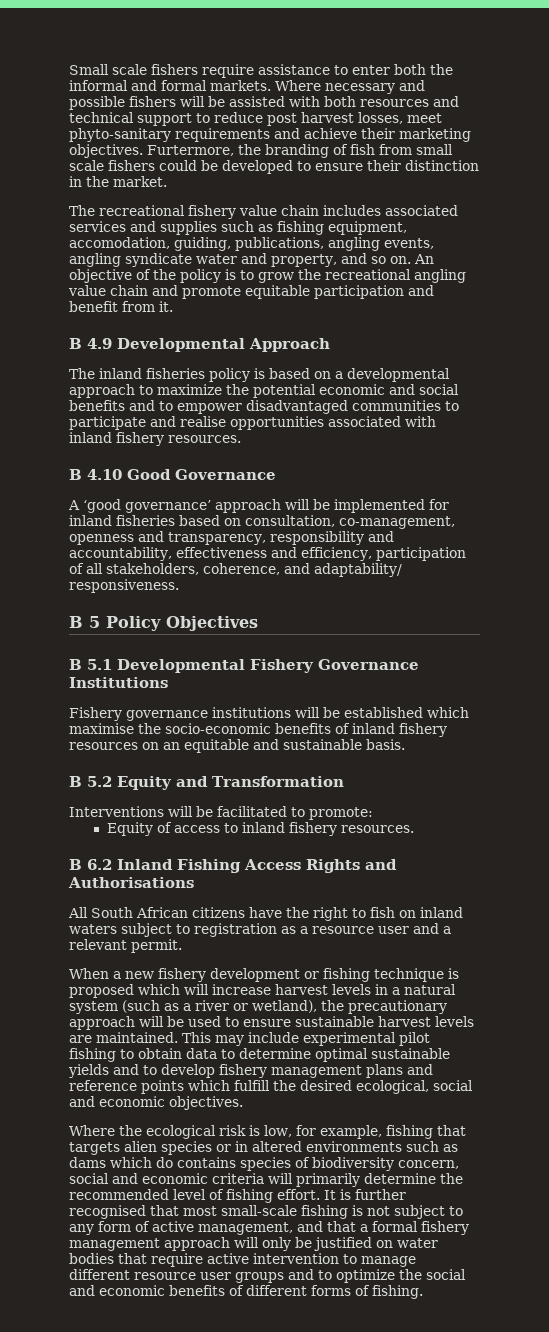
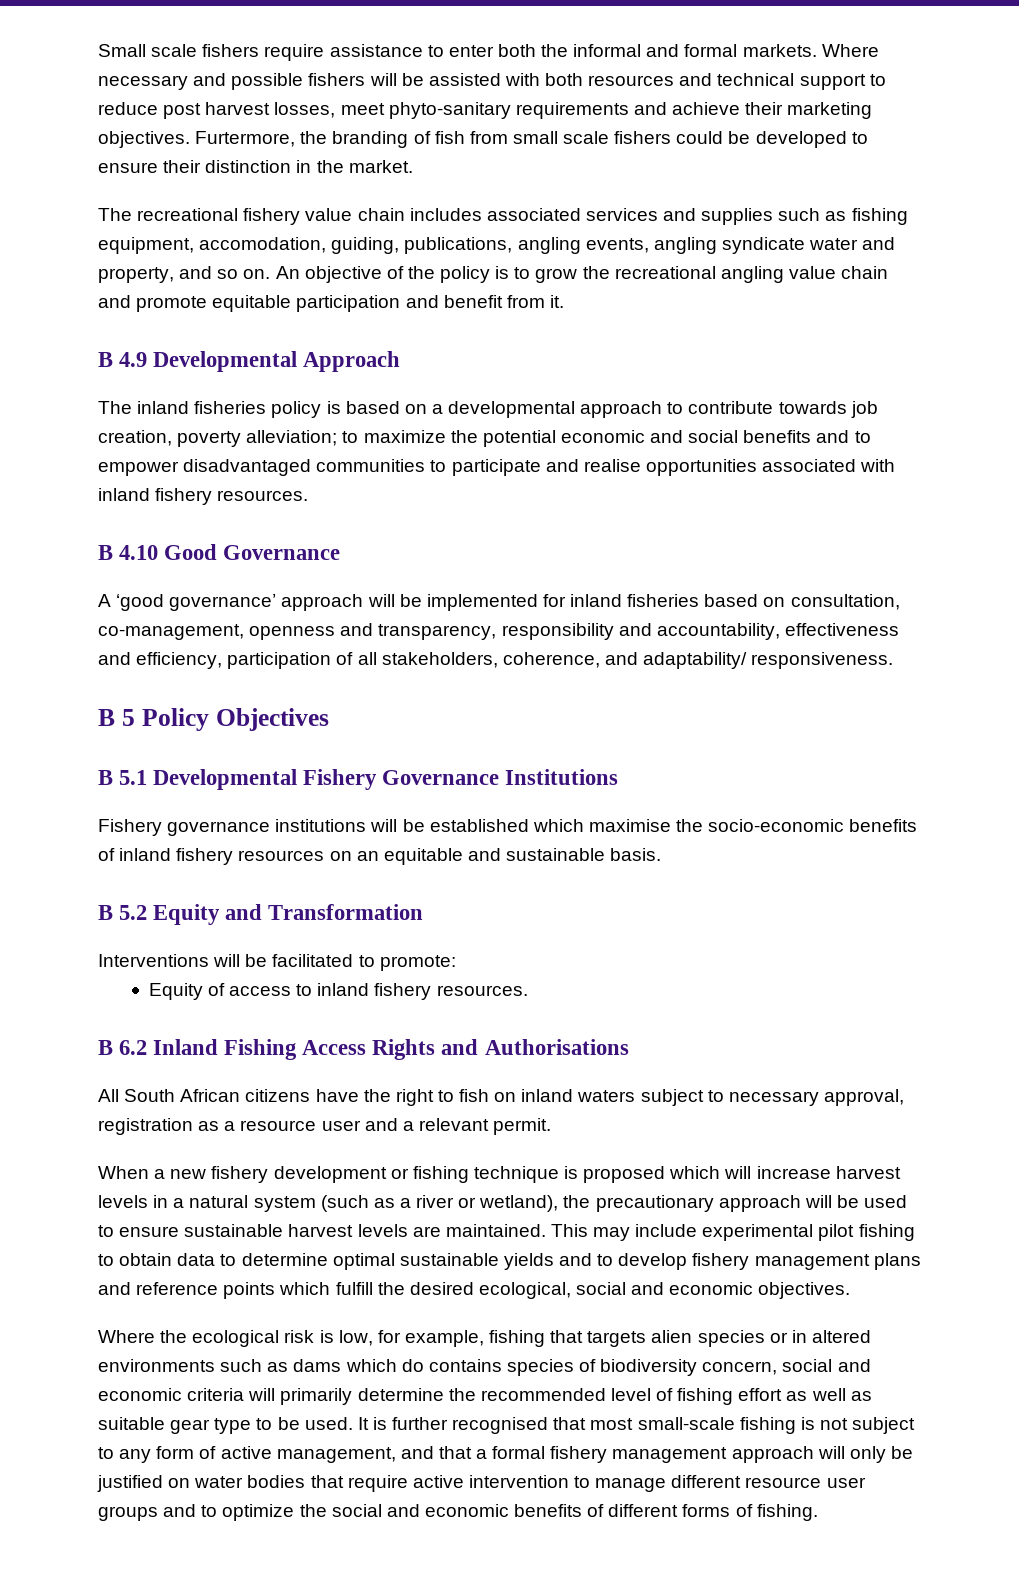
(153, 390) none -> [688,401,878,418] [98,430,359,447] contribute towards job creation, poverty alleviation; to
(190, 929) none -> [728,1089,904,1106] necessary approval,
[277,1189,320,1200] effort. -> [738,1388,872,1401] [98,1417,353,1434] effort as well as suitable gear type to be used.

